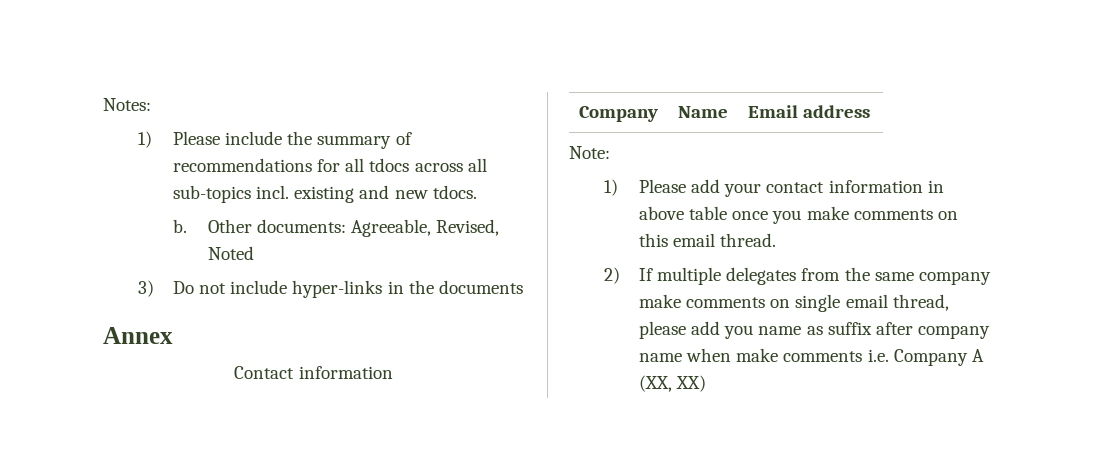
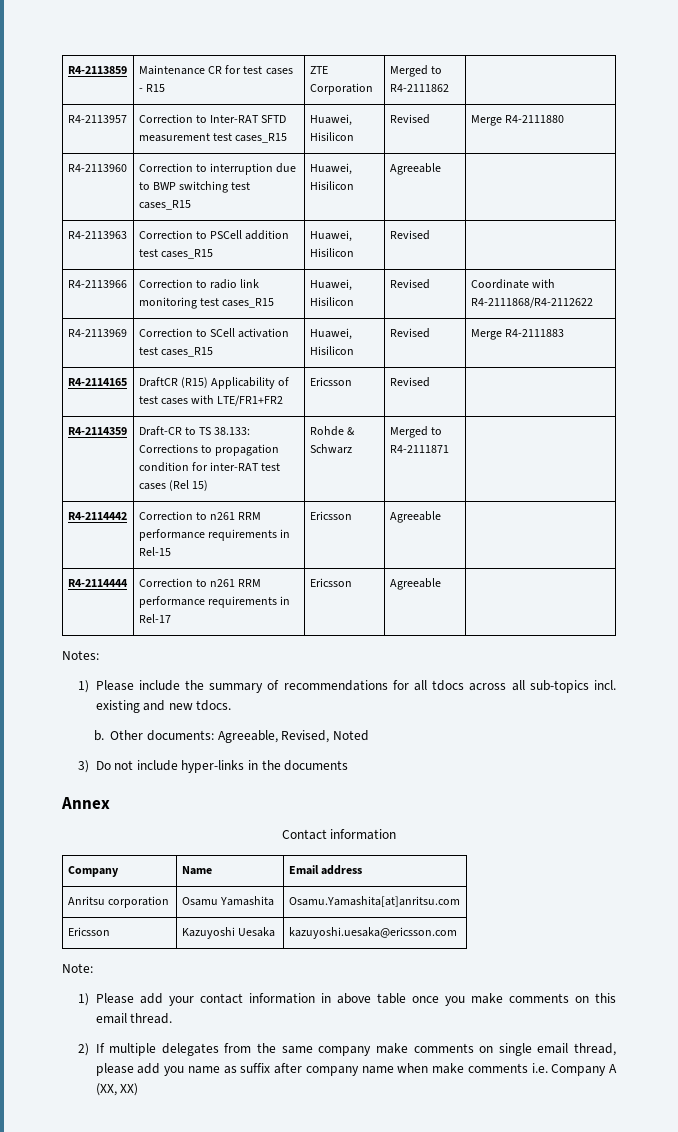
(103, 104) none -> [67,66,127,74] [138,65,293,75] [138,84,165,92] [309,66,328,74] [309,83,373,95] [389,65,442,77] [389,84,449,92] [67,115,127,123] [138,114,287,123] [138,133,288,143] [309,114,352,126] [309,132,354,141] [389,114,430,124] [470,115,564,126] [67,164,127,172] [138,163,297,175] [138,181,251,193] [138,200,191,210] [309,163,352,175] [309,181,354,190] [389,163,441,175] [67,231,127,239] [138,230,290,240] [138,249,213,259] [309,230,352,242] [309,248,354,257] [389,230,430,240] [67,280,127,288] [138,279,260,289] [138,297,275,309] [309,279,352,291] [309,297,354,306] [389,279,430,289] [470,279,555,289] [470,297,593,308] [67,329,127,337] [138,328,290,338] [138,347,213,357] [309,328,352,340] [309,346,354,355] [389,328,430,338] [470,329,564,340] [67,378,127,386] [138,377,290,389] [138,395,284,406] [309,377,352,386] [389,377,430,387] [67,427,127,435] [138,426,251,436] [138,444,280,456] [138,462,281,472] [138,480,209,491] [309,426,355,436] [309,444,352,454] [389,426,442,438] [389,445,449,453] [67,512,127,520] [138,511,262,520] [138,529,291,541] [138,547,171,556] [309,511,352,520] [389,511,441,523] [67,579,128,587] [138,578,262,587] [138,596,291,608] [138,614,171,623] [309,578,352,587] [389,578,441,590] R4-2113859 | Maintenance CR for test cases - R15 | ZTE Corporation | Merged to R4-2111862 | // R4-2113957 | Correction to Inter-RAT SFTD measurement test cases_R15 | Huawei, Hisilicon | Revised | Merge R4-2111880 // R4-2113960 | Correction to interruption due to BWP switching test cases_R15 | Huawei, Hisilicon | Agreeable | // R4-2113963 | Correction to PSCell addition test cases_R15 | Huawei, Hisilicon | Revised | // R4-2113966 | Correction to radio link monitoring test cases_R15 | Huawei, Hisilicon | Revised | Coordinate with R4-2111868/R4-2112622 // R4-2113969 | Correction to SCell activation test cases_R15 | Huawei, Hisilicon | Revised | Merge R4-2111883 // R4-2114165 | DraftCR (R15) Applicability of test cases with LTE/FR1+FR2 | Ericsson | Revised | // R4-2114359 | Draft-CR to TS 38.133: Corrections to propagation condition for inter-RAT test cases (Rel 15) | Rohde & Schwarz | Merged to R4-2111871 | // R4-2114442 | Correction to n261 RRM performance requirements in Rel-15 | Ericsson | Agreeable | // R4-2114444 | Correction to n261 RRM performance requirements in Rel-17 | Ericsson | Agreeable | //
(870, 111) none -> [67,896,169,908] [181,896,274,906] [288,896,460,907] [67,927,110,936] [181,927,275,939] [288,927,457,939] // Anritsu corporation | Osamu Yamashita | Osamu.Yamashita[at]anritsu.com // Ericsson | Kazuyoshi Uesaka | kazuyoshi.uesaka@ericsson.com

